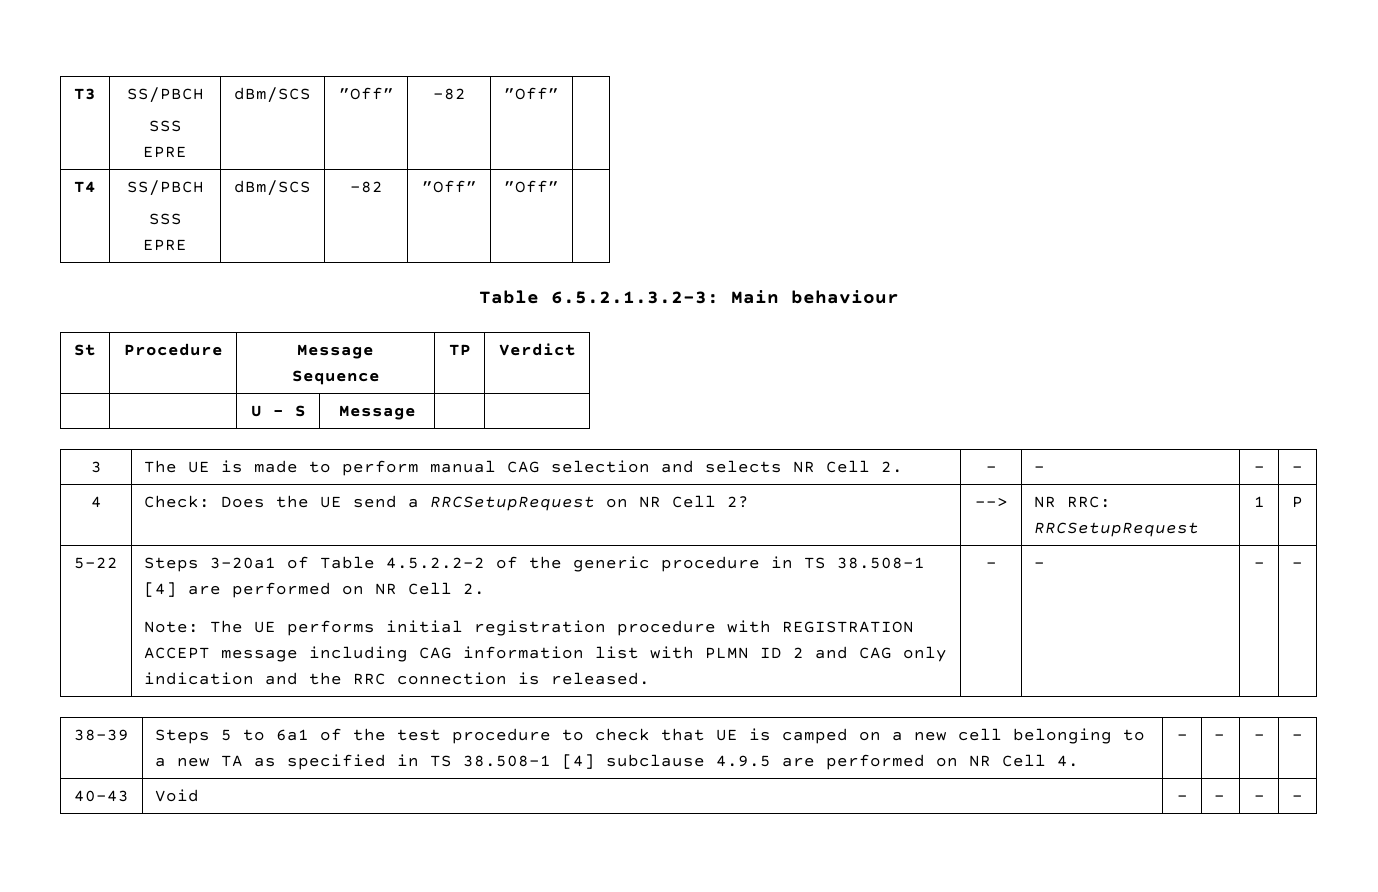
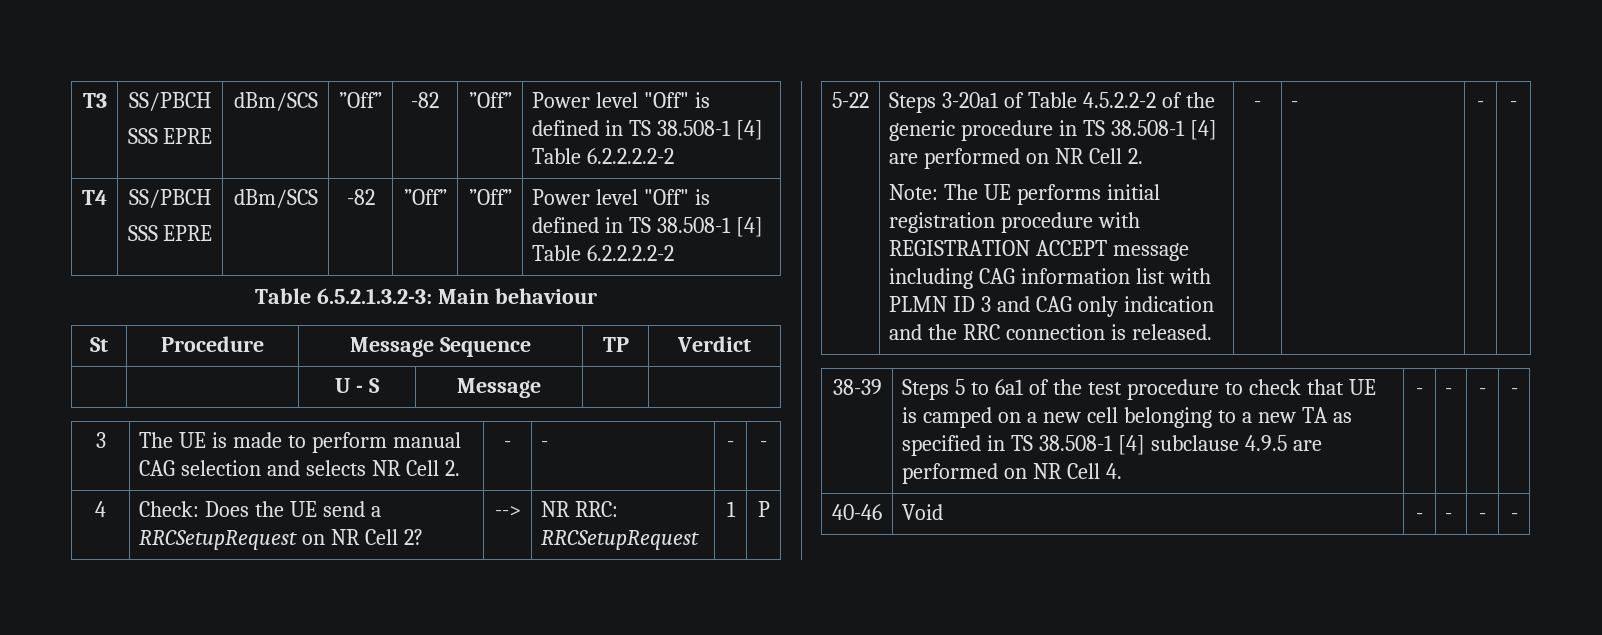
(559, 93) none -> [532,92,711,108] [532,120,764,140] [532,148,675,164] Power level "Off" is defined in TS 38.508-1 [4] Table 6.2.2.2.2-2
(559, 186) none -> [532,189,711,205] [532,217,764,237] [532,245,675,261] Power level "Off" is defined in TS 38.508-1 [4] Table 6.2.2.2.2-2
[793,647,805,658] 2 -> [981,296,992,312] 3
[74,790,129,802] 40-43 -> [832,504,882,520] 40-46

